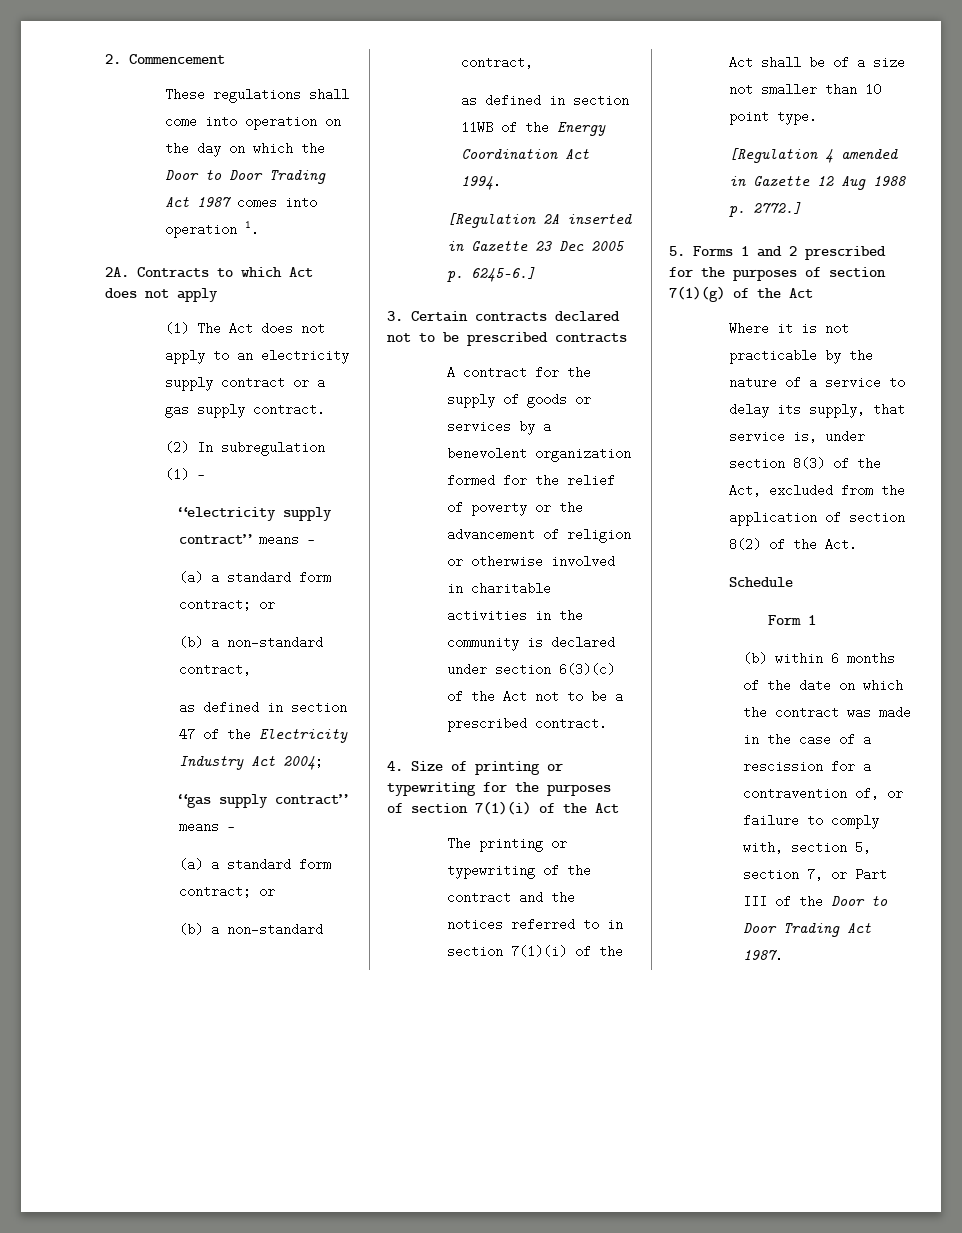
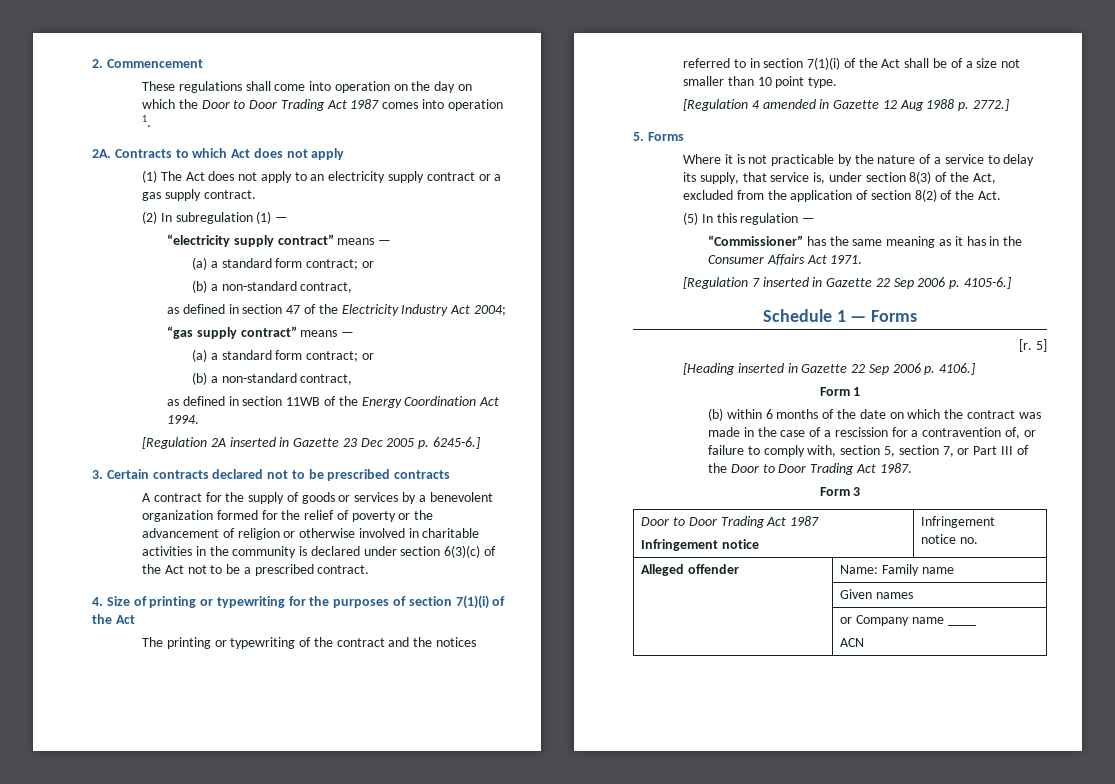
[741,246,886,260] [669,267,886,281] [669,286,813,302] 1 and 2 prescribed for the purposes of section 7(1)(g) of the Act -> (684, 136) none
[729,577,794,587] Schedule -> [683,212,816,225] [708,235,1023,248] [708,254,863,265] [683,277,1012,289] [762,309,918,322] [1019,339,1047,352] [683,363,976,375] (5) In this regulation — // “Commissioner” has the same meaning as it has in the Consumer Affairs Act 1971. // [Regulation 7 inserted in Gazette 22 Sep 2006 p. 4105-6.] // Schedule 1 — Forms // [r. 5] // [Heading inserted in Gazette 22 Sep 2006 p. 4106.]
(783, 955) none -> [819,487,861,496] [641,516,820,528] [641,539,760,551] [921,516,996,528] [921,534,979,544] [641,564,740,576] [840,564,954,576] [840,589,914,599] [840,615,944,626] [947,624,976,626] [840,638,865,647] // Form 3 // Door to Door Trading Act 1987 // Infringement notice | Infringement // notice no. // Alleged offender | Name: Family name // | Given names // | or Company name ____ // ACN

